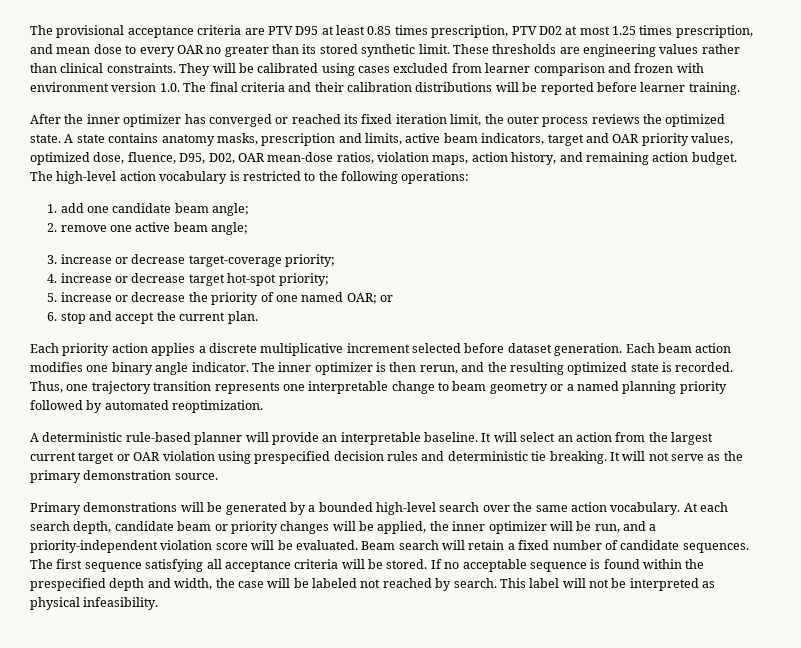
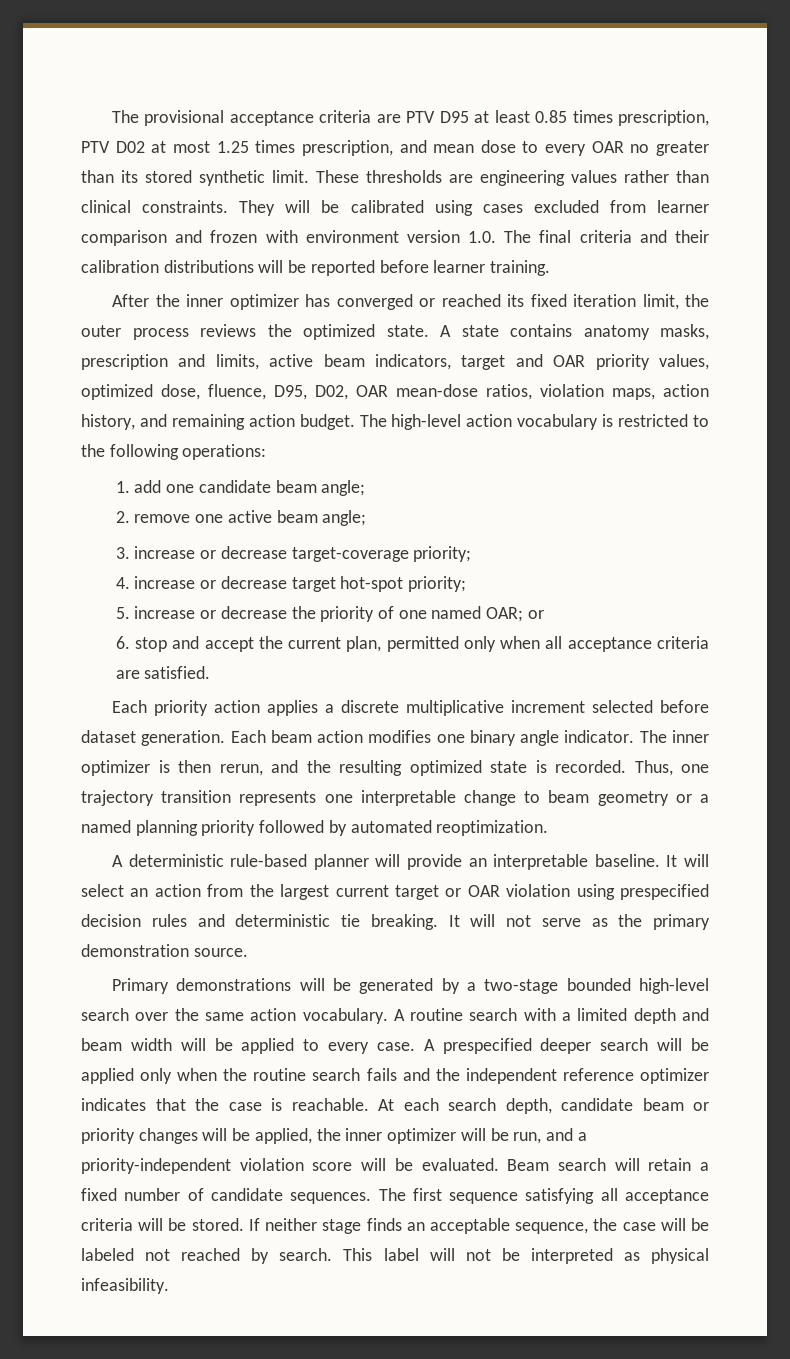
[227,311,258,324] plan. -> [346,636,709,652] [115,666,211,679] plan, permitted only when all acceptance criteria are satisfied.
(316, 508) none -> [484,979,559,994] two-stage
(681, 508) none -> [393,1008,709,1024] [81,1038,709,1054] [81,1068,709,1084] [81,1098,369,1111] A routine search with a limited depth and beam width will be applied to every case. A prespecified deeper search will be applied only when the routine search fails and the independent reference optimizer indicates that the case is reachable.
[444,559,705,572] [30,578,213,591] no acceptable sequence is found within the prespecified depth and width, -> [265,1218,589,1234] neither stage finds an acceptable sequence,

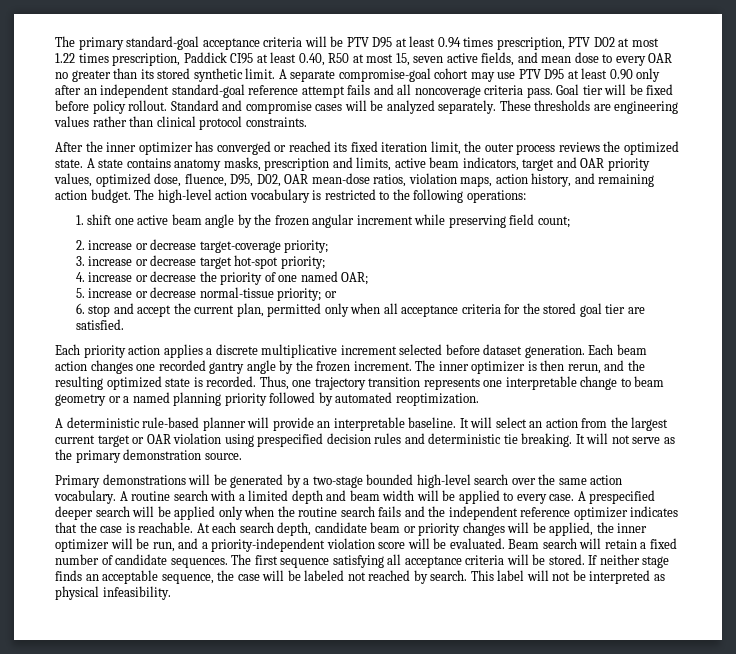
[112,110,568,126] The provisional acceptance criteria are PTV D95 at least 0.85 -> [55,36,461,50] The primary standard-goal acceptance criteria will be PTV D95 at least 0.94
[216,140,393,156] 1.25 times prescription, -> [55,52,515,66] 1.22 times prescription, Paddick CI95 at least 0.40, R50 at most 15, seven active fields,
(309, 176) none -> [278,68,661,82] [55,84,674,98] [55,100,497,114] A separate compromise-goal cohort may use PTV D95 at least 0.90 only after an independent standard-goal reference attempt fails and all noncoverage criteria pass. Goal tier will be fixed before policy rollout. Standard and compromise cases will be analyzed separately.
(131, 206) none -> [199,116,243,130] protocol
[239,200,710,216] [81,230,709,246] [81,260,551,276] They will be calibrated using cases excluded from learner comparison and frozen with environment version 1.0. The final criteria and their calibration distributions will be reported before learner training. -> (307, 122) none
[134,480,366,496] [115,510,367,526] [115,547,130,559] add one candidate beam angle; // 2. remove one active beam angle; // 3. -> [87,214,570,228] [75,240,85,250] shift one active beam angle by the frozen angular increment while preserving field count; // 2.
[115,577,130,589] 4. -> [75,256,85,266] 3.
[115,607,130,619] 5. -> [75,272,85,282] 4.
(524, 614) none -> [75,287,322,301] // 5. increase or decrease normal-tissue priority;
(709, 642) none -> [504,303,626,317] for the stored goal tier
[368,730,635,746] modifies one binary angle indicator. -> [90,360,412,374] changes one recorded gantry angle by the frozen increment.

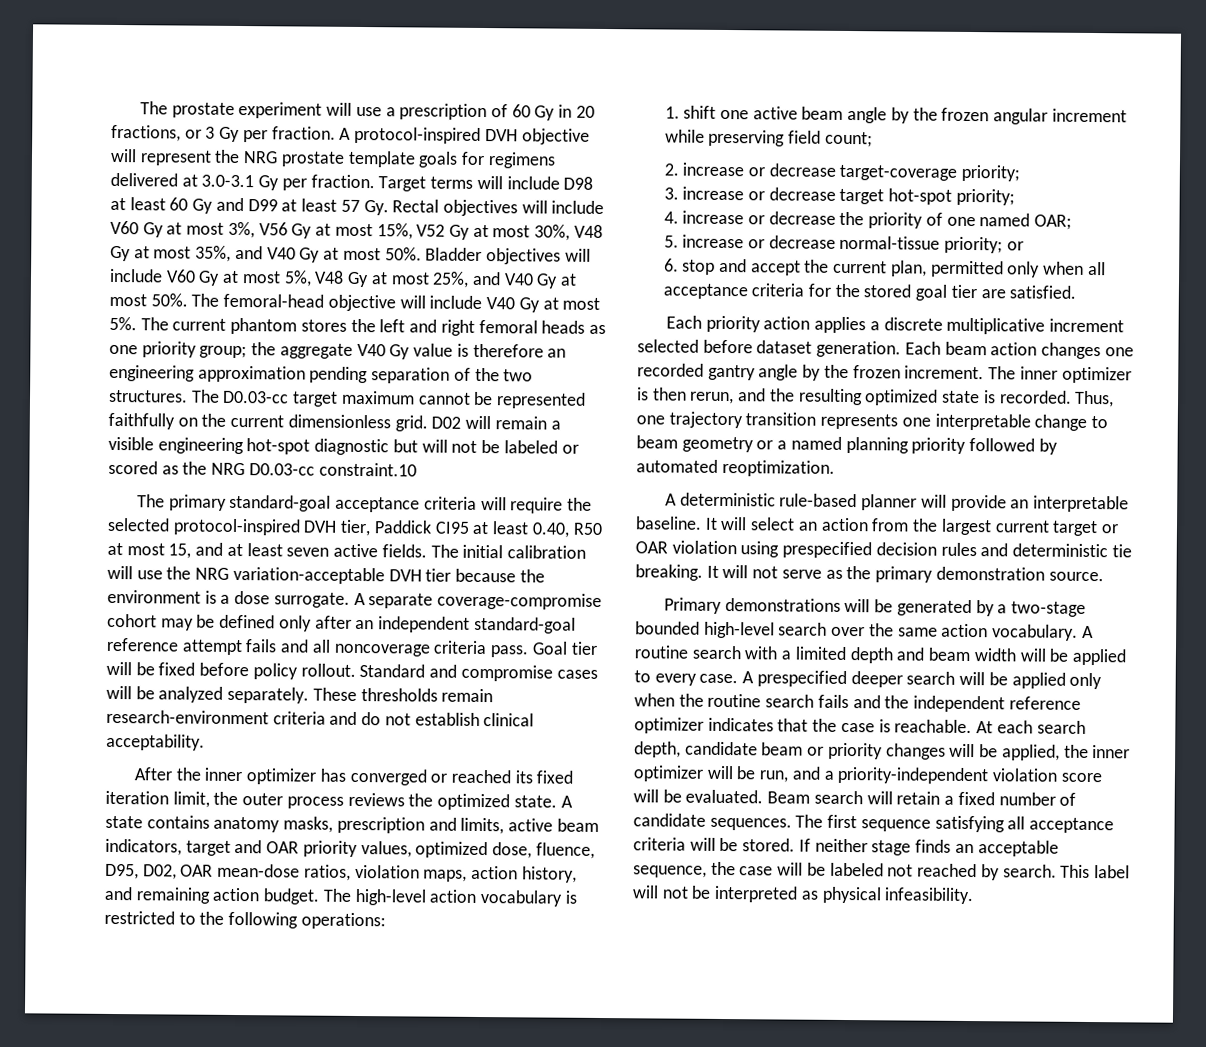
[55,36,75,47] The -> [139,101,595,121] [111,124,590,145] [110,148,556,169] [110,172,594,192] [110,197,605,217] [110,220,603,241] [110,245,591,265] [109,268,578,289] [109,293,601,313] [109,316,606,336] [109,341,567,360] [109,364,534,384] [108,389,587,409] [108,412,561,432] [108,436,579,456] [108,460,417,477] [136,494,165,508] The prostate experiment will use a prescription of 60 Gy in 20 fractions, or 3 Gy per fraction. A protocol-inspired DVH objective will represent the NRG prostate template goals for regimens delivered at 3.0-3.1 Gy per fraction. Target terms will include D98 at least 60 Gy and D99 at least 57 Gy. Rectal objectives will include V60 Gy at most 3%, V56 Gy at most 15%, V52 Gy at most 30%, V48 Gy at most 35%, and V40 Gy at most 50%. Bladder objectives will include V60 Gy at most 5%, V48 Gy at most 25%, and V40 Gy at most 50%. The femoral-head objective will include V40 Gy at most 5%. The current phantom stores the left and right femoral heads as one priority group; the aggregate V40 Gy value is therefore an engineering approximation pending separation of the two structures. The D0.03-cc target maximum cannot be represented faithfully on the current dimensionless grid. D02 will remain a visible engineering hot-spot diagnostic but will not be labeled or scored as the NRG D0.03-cc constraint.10 // The
[330,36,659,50] [55,53,181,66] be PTV D95 at least 0.94 times prescription, PTV D02 at most 1.22 times prescription, -> [510,497,592,514] [107,517,372,537] require the selected protocol-inspired DVH tier,
[413,52,673,66] [55,68,276,82] seven active fields, and mean dose to every OAR no greater than its stored synthetic limit. -> [195,542,586,559] [107,565,545,585] [107,589,350,608] and at least seven active fields. The initial calibration will use the NRG variation-acceptable DVH tier because the environment is a dose surrogate.
[338,68,431,82] compromise-goal -> [437,592,603,610] coverage-compromise
[497,68,633,80] use PTV D95 at least 0.90 -> [196,614,276,629] be defined
[593,101,679,114] [54,116,307,130] are engineering values rather than clinical protocol constraints. -> [441,688,494,703] [106,709,535,727] [106,733,205,751] remain research-environment criteria and do not establish clinical acceptability.

